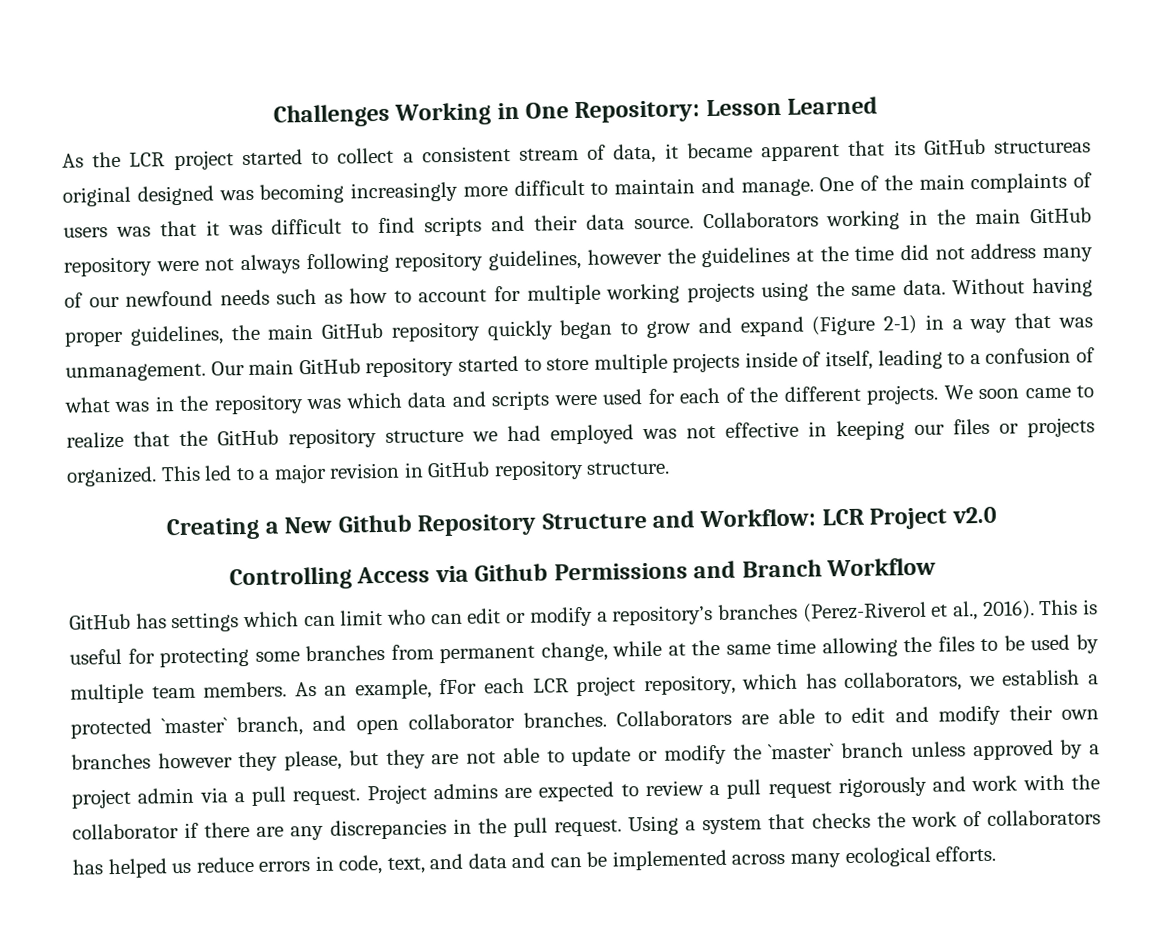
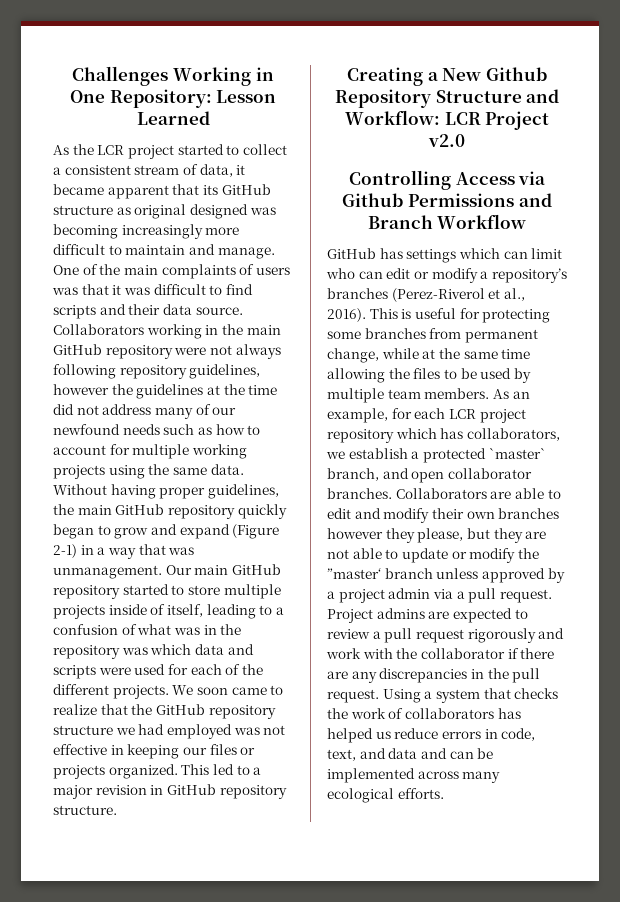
[993,140,1091,154] structureas -> [53,205,131,215] structure as
[439,678,478,695] fFor -> [391,408,412,419] for
[643,674,736,696] repository, -> [327,429,394,443] repository
[768,743,836,760] `master` -> [327,568,381,579] ”master‘

